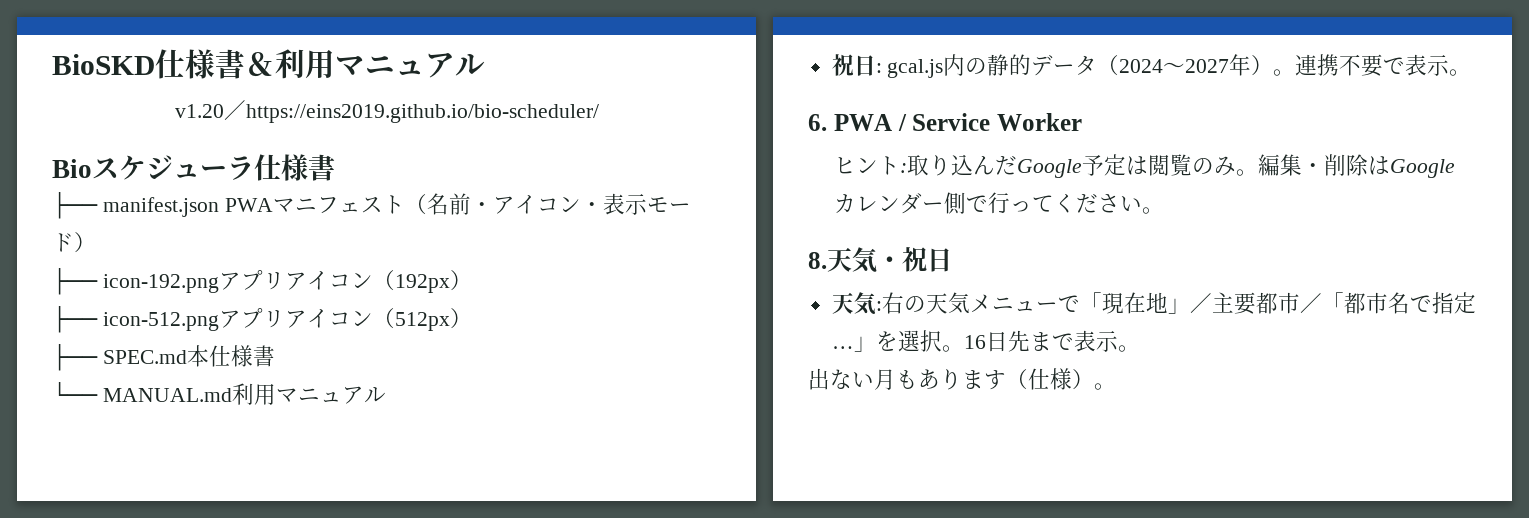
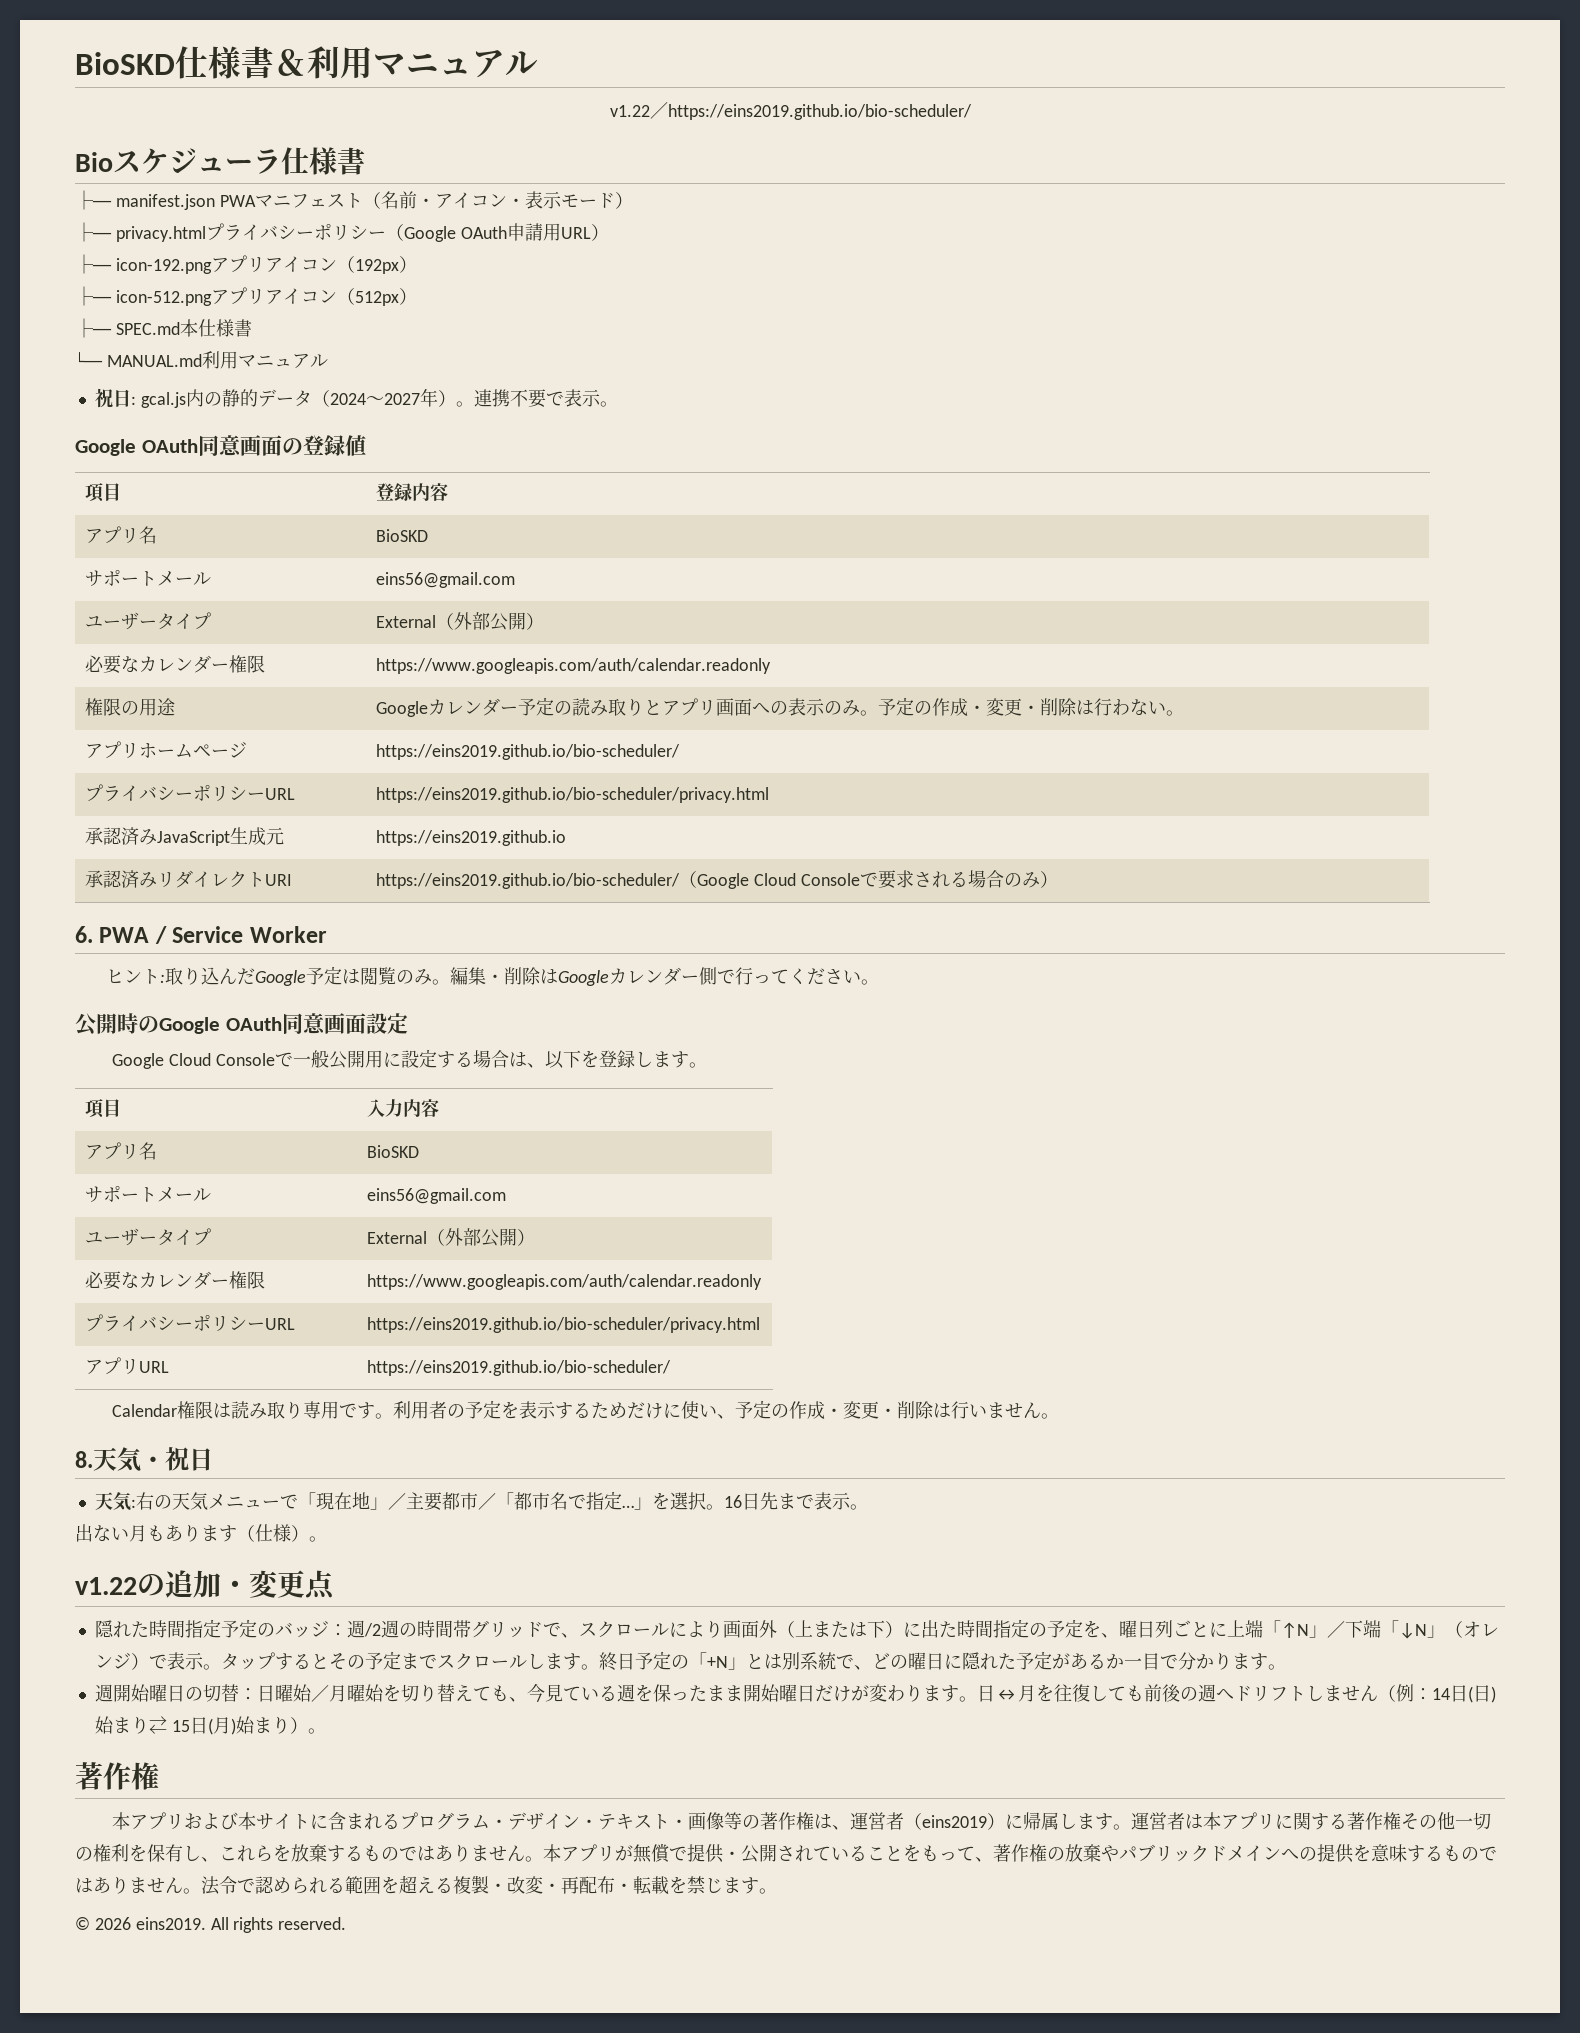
[174,104,224,118] v1.20 -> [609,105,650,117] v1.22
(96, 242) none -> [75,222,609,242] // ├── privacy.htmlプライバシーポリシー（Google OAuth申請用URL）
(1472, 72) none -> [75,435,366,456] [85,483,122,502] [376,483,449,501] [85,526,158,544] [376,529,429,542] [85,570,212,587] [376,572,516,588] [85,612,212,630] [376,612,545,631] [85,655,266,674] [376,658,772,674] [85,698,176,716] [376,697,1185,717] [85,741,248,759] [376,744,681,760] [85,784,296,802] [376,787,770,803] [85,827,285,846] [376,830,567,846] [85,870,293,888] [376,870,1059,889] // Google OAuth同意画面の登録値 // 項目 | 登録内容 // アプリ名 | BioSKD // サポートメール | eins56@gmail.com // ユーザータイプ | External（外部公開） // 必要なカレンダー権限 | https://www.googleapis.com/auth/calendar.readonly // 権限の用途 | Googleカレンダー予定の読み取りとアプリ画面への表示のみ。予定の作成・変更・削除は行わない。 // アプリホームページ | https://eins2019.github.io/bio-scheduler/ // プライバシーポリシーURL | https://eins2019.github.io/bio-scheduler/privacy.html // 承認済みJavaScript生成元 | https://eins2019.github.io // 承認済みリダイレクトURI | https://eins2019.github.io/bio-scheduler/（Google Cloud Consoleで要求される場合のみ）
(1165, 210) none -> [75,1013,408,1036] [112,1049,707,1069] [85,1099,122,1118] [367,1099,440,1117] [85,1142,158,1160] [367,1145,420,1158] [85,1186,212,1203] [367,1188,507,1204] [85,1228,212,1246] [367,1228,536,1247] [85,1271,266,1290] [367,1274,763,1290] [85,1314,296,1332] [367,1317,761,1333] [85,1357,170,1375] [367,1360,672,1376] [112,1400,1060,1419] // 公開時のGoogle OAuth同意画面設定 // Google Cloud Consoleで一般公開用に設定する場合は、以下を登録します。 // 項目 | 入力内容 // アプリ名 | BioSKD // サポートメール | eins56@gmail.com // ユーザータイプ | External（外部公開） // 必要なカレンダー権限 | https://www.googleapis.com/auth/calendar.readonly // プライバシーポリシーURL | https://eins2019.github.io/bio-scheduler/privacy.html // アプリURL | https://eins2019.github.io/bio-scheduler/ // Calendar権限は読み取り専用です。利用者の予定を表示するためだけに使い、予定の作成・変更・削除は行いません。
(1116, 386) none -> [75,1570,335,1600] [94,1619,1499,1639] [94,1651,1286,1671] [94,1684,1496,1703] [94,1716,326,1735] [75,1762,159,1790] [112,1812,1492,1830] [75,1843,1497,1863] [75,1875,777,1895] [75,1917,347,1933] // v1.22の追加・変更点 // 隠れた時間指定予定のバッジ：週/2週の時間帯グリッドで、スクロールにより画面外（上または下）に出た時間指定の予定を、曜日列ごとに上端「↑N」／下端「↓N」（オレンジ）で表示。タップするとその予定までスクロールします。終日予定の「+N」とは別系統で、どの曜日に隠れた予定があるか一目で分かります。 // 週開始曜日の切替：日曜始／月曜始を切り替えても、今見ている週を保ったまま開始曜日だけが変わります。日↔月を往復しても前後の週へドリフトしません（例：14日(日)始まり⇄ 15日(月)始まり）。 // 著作権 // 本アプリおよび本サイトに含まれるプログラム・デザイン・テキスト・画像等の著作権は、運営者（eins2019）に帰属します。運営者は本アプリに関する著作権その他一切の権利を保有し、これらを放棄するものではありません。本アプリが無償で提供・公開されていることをもって、著作権の放棄やパブリックドメインへの提供を意味するものではありません。法令で認められる範囲を超える複製・改変・再配布・転載を禁じます。 // © 2026 eins2019. All rights reserved.

